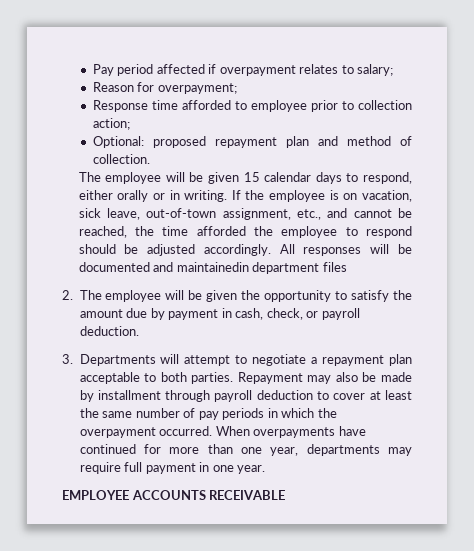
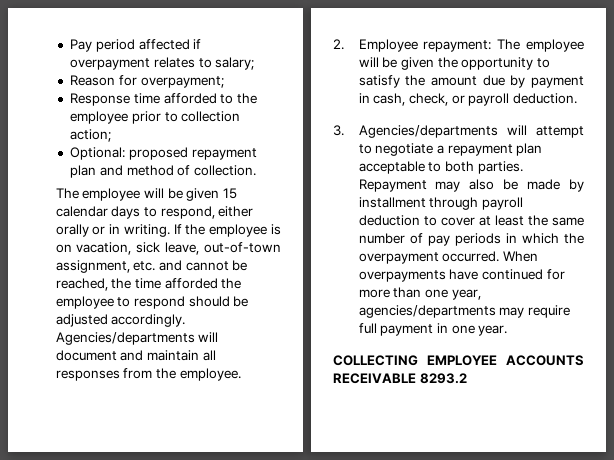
(247, 105) none -> [237,93,258,104] the
[296,209,321,220] etc., -> [133,261,156,271] etc.
[279,244,412,256] [78,262,347,274] All responses will be documented and maintainedin department files -> [55,332,219,345] [55,350,216,361] [55,368,241,381] Agencies/departments will document and maintain all responses from the employee.
(73, 295) none -> [358,39,492,52] Employee repayment:
[79,354,156,366] Departments -> [358,125,498,138] Agencies/departments
[306,444,380,456] departments -> [358,305,496,318] agencies/departments
(266, 469) none -> [333,355,418,366] COLLECTING
(286, 495) none -> [419,373,467,384] 8293.2

